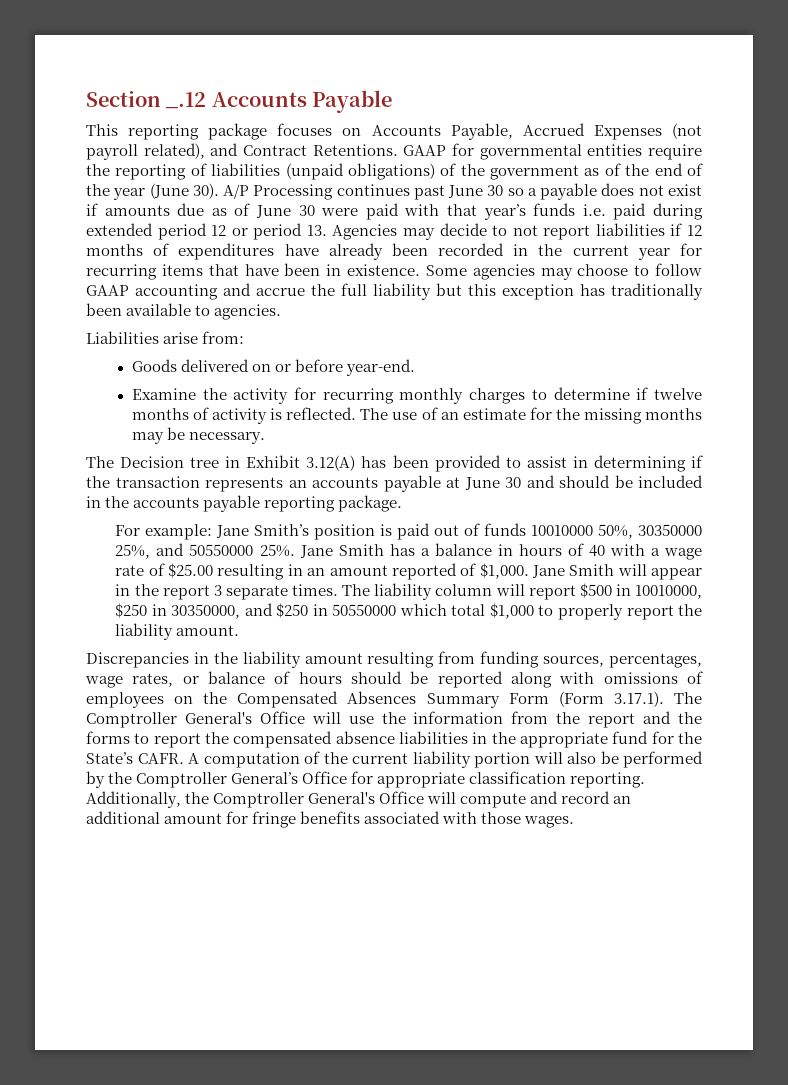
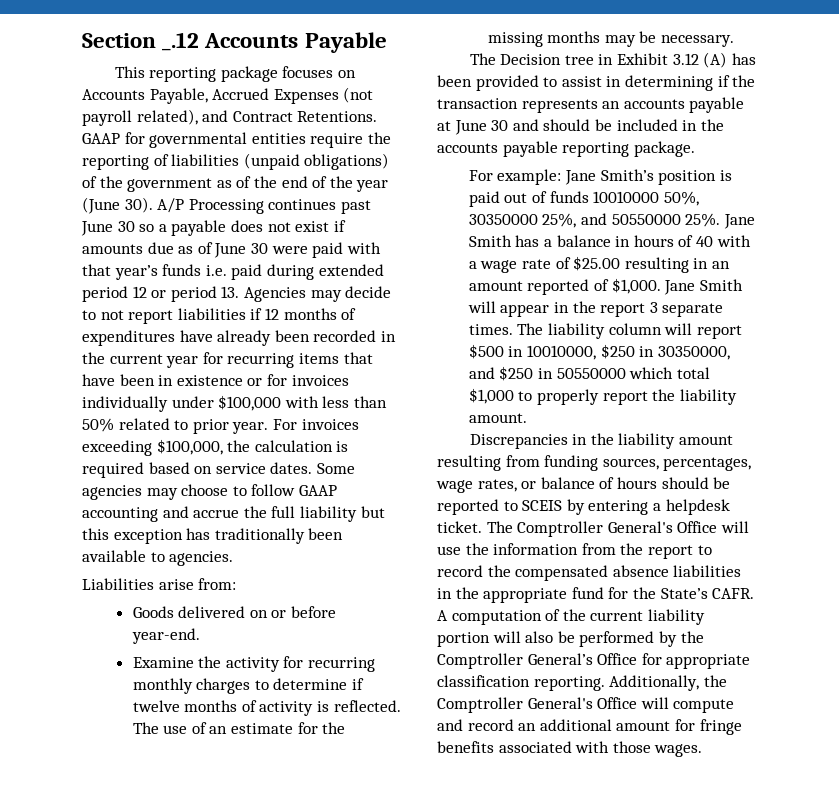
[347,264,420,276] existence. -> [176,374,349,386] [82,395,387,412] [82,418,359,434] [82,439,349,456] [82,462,313,478] existence or for invoices individually under $100,000 with less than 50% related to prior year. For invoices exceeding $100,000, the calculation is required based on service dates.
[306,455,356,471] 3.12(A) -> [672,52,728,68] 3.12 (A)
[510,671,703,688] [86,691,664,708] along with omissions of employees on the Compensated Absences Summary Form (Form 3.17.1). -> [503,499,730,515] [437,521,482,533] to SCEIS by entering a helpdesk ticket.
[643,711,702,724] [86,731,201,748] and the forms to report -> [697,545,712,555] [437,565,483,577] to record

